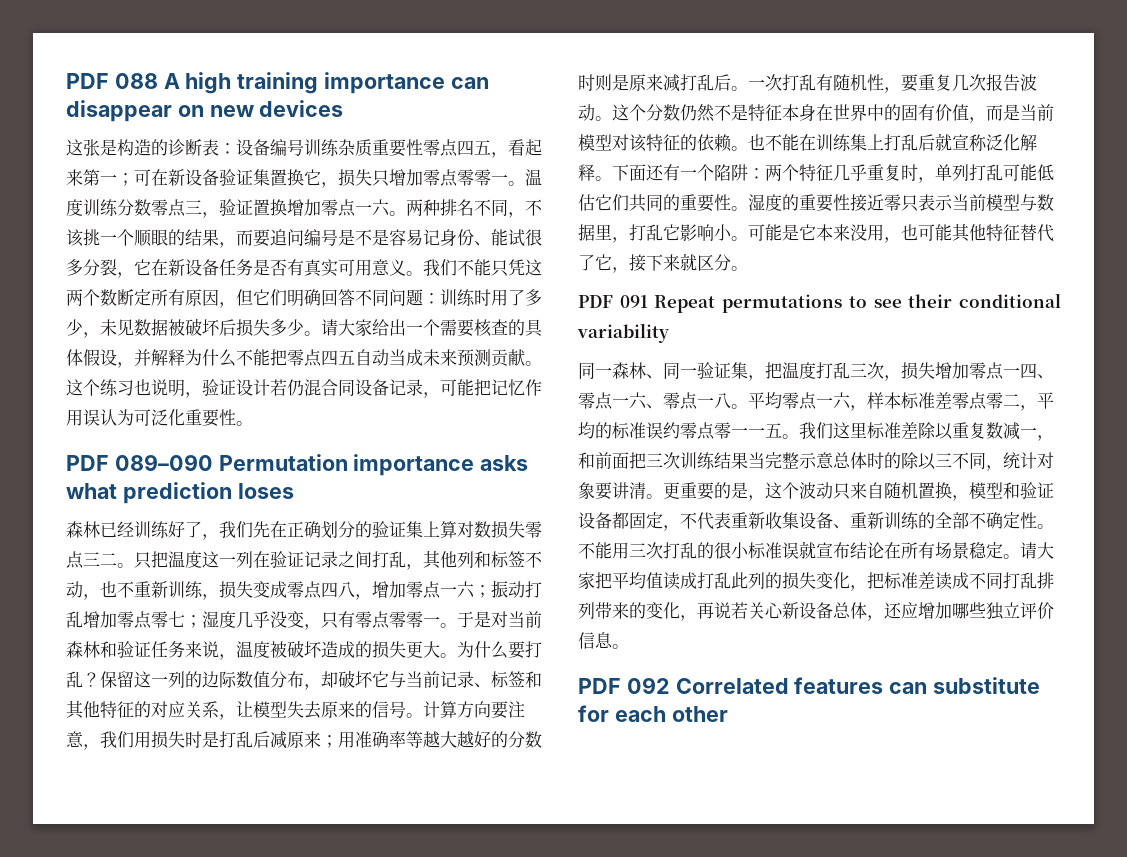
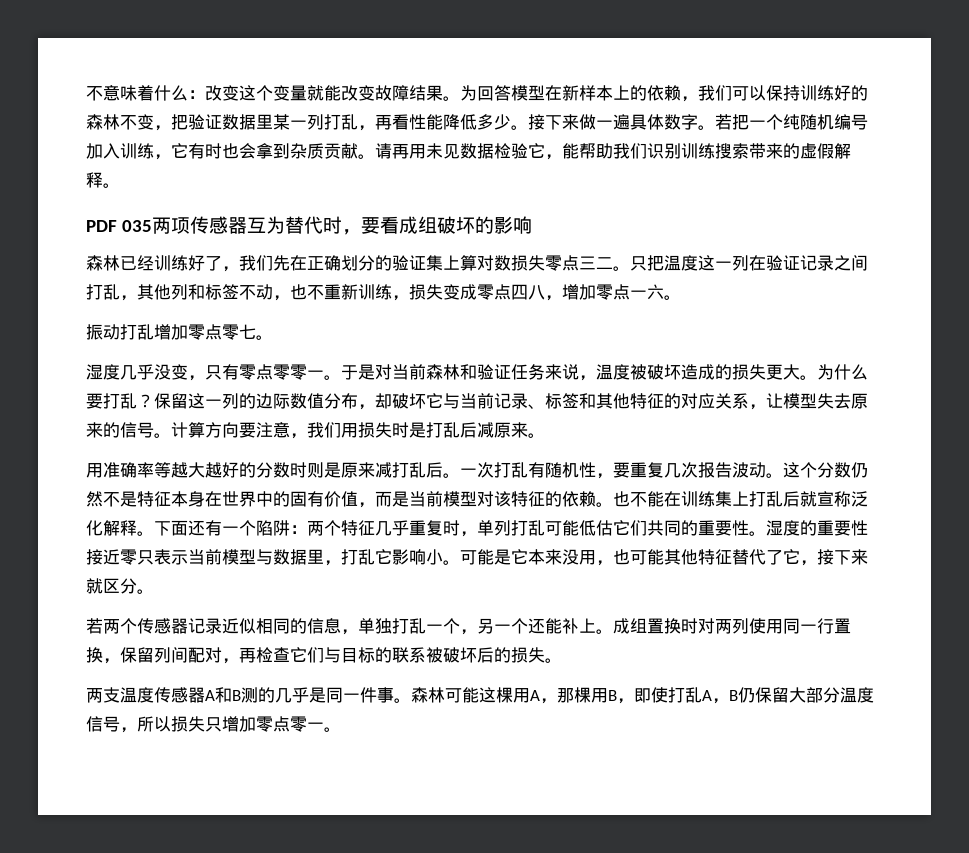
[66,72,489,94] [66,100,344,122] [66,139,542,158] [66,169,542,188] [66,199,542,218] [66,229,542,248] [66,259,542,278] [66,289,542,308] [66,318,543,338] [66,349,542,368] [66,379,542,398] [66,409,253,427] [66,454,529,476] [66,482,294,504] PDF 088 A high training importance can disappear on new devices // 这张是构造的诊断表：设备编号训练杂质重要性零点四五，看起来第一；可在新设备验证集置换它，损失只增加零点零零一。温度训练分数零点三，验证置换增加零点一六。两种排名不同，不该挑一个顺眼的结果，而要追问编号是不是容易记身份、能试很多分裂，它在新设备任务是否有真实可用意义。我们不能只凭这两个数断定所有原因，但它们明确回答不同问题：训练时用了多少，未见数据被破坏后损失多少。请大家给出一个需要核查的具体假设，并解释为什么不能把零点四五自动当成未来预测贡献。这个练习也说明，验证设计若仍混合同设备记录，可能把记忆作用误认为可泛化重要性。 // PDF 089–090 Permutation importance asks what prediction loses -> [86,85,868,102] [86,114,868,131] [86,143,851,160] [86,172,120,188] [86,216,532,235] 不意味着什么：改变这个变量就能改变故障结果。为回答模型在新样本上的依赖，我们可以保持训练好的森林不变，把验证数据里某一列打乱，再看性能降低多少。接下来做一遍具体数字。若把一个纯随机编号加入训练，它有时也会拿到杂质贡献。请再用未见数据检验它，能帮助我们识别训练搜索带来的虚假解释。 // PDF 035两项传感器互为替代时，要看成组破坏的影响
[474,585,491,598] ； -> [664,295,681,300] 。 //
[185,615,202,628] ； -> [256,335,273,340] 。 //
[321,735,338,748] ； -> [528,433,545,438] 。 //
[578,293,1061,313] [577,323,669,343] [578,362,1054,381] [578,392,1054,411] [578,422,1054,441] [578,452,1054,471] [578,482,1054,501] [578,512,1054,531] [578,541,1054,559] [578,572,1054,591] [578,602,1054,621] [578,632,629,649] [578,677,1041,694] [578,705,728,722] PDF 091 Repeat permutations to see their conditional variability // 同一森林、同一验证集，把温度打乱三次，损失增加零点一四、零点一六、零点一八。平均零点一六，样本标准差零点零二，平均的标准误约零点零一一五。我们这里标准差除以重复数减一，和前面把三次训练结果当完整示意总体时的除以三不同，统计对象要讲清。更重要的是，这个波动只来自随机置换，模型和验证设备都固定，不代表重新收集设备、重新训练的全部不确定性。不能用三次打乱的很小标准误就宣布结论在所有场景稳定。请大家把平均值读成打乱此列的损失变化，把标准差读成不同打乱排列带来的变化，再说若关心新设备总体，还应增加哪些独立评价信息。 // PDF 092 Correlated features can substitute for each other -> [86,618,851,635] [86,647,562,664] [86,687,874,704] [86,716,341,733] 若两个传感器记录近似相同的信息，单独打乱一个，另一个还能补上。成组置换时对两列使用同一行置换，保留列间配对，再检查它们与目标的联系被破坏后的损失。 // 两支温度传感器A和B测的几乎是同一件事。森林可能这棵用A，那棵用B，即使打乱A，B仍保留大部分温度信号，所以损失只增加零点零一。

